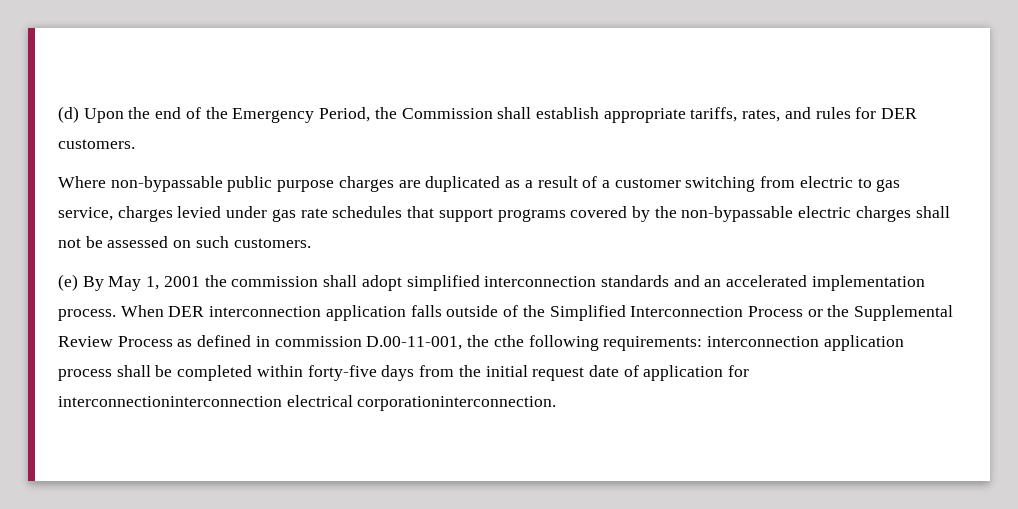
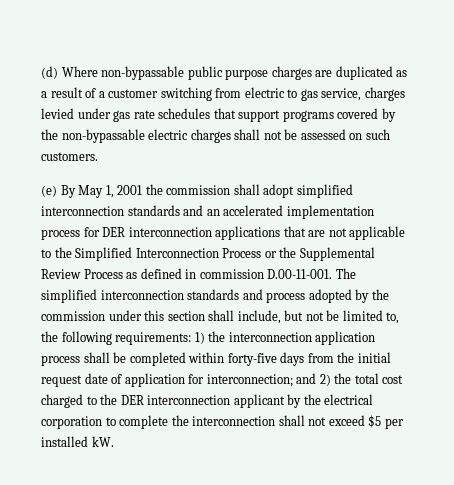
[83,107,918,123] [58,139,135,149] Upon the end of the Emergency Period, the Commission shall establish appropriate tariffs, rates, and rules for DER customers. // -> (58, 72) none
[58,305,519,321] process. When DER interconnection application falls outside of -> [41,226,406,240] [41,249,51,258] process for DER interconnection applications that are not applicable to
[366,335,703,351] D.00-11-001, the cthe following requirements: -> [267,268,356,279] [41,289,389,303] [41,310,400,324] [41,331,226,345] D.00-11-001. The simplified interconnection standards and process adopted by the commission under this section shall include, but not be limited to, the following requirements: 1) the
[58,395,557,411] interconnectioninterconnection electrical corporationinterconnection. -> [206,373,404,387] [41,394,374,408] [41,415,404,429] [41,436,114,447] interconnection; and 2) the total cost charged to the DER interconnection applicant by the electrical corporation to complete the interconnection shall not exceed $5 per installed kW.

